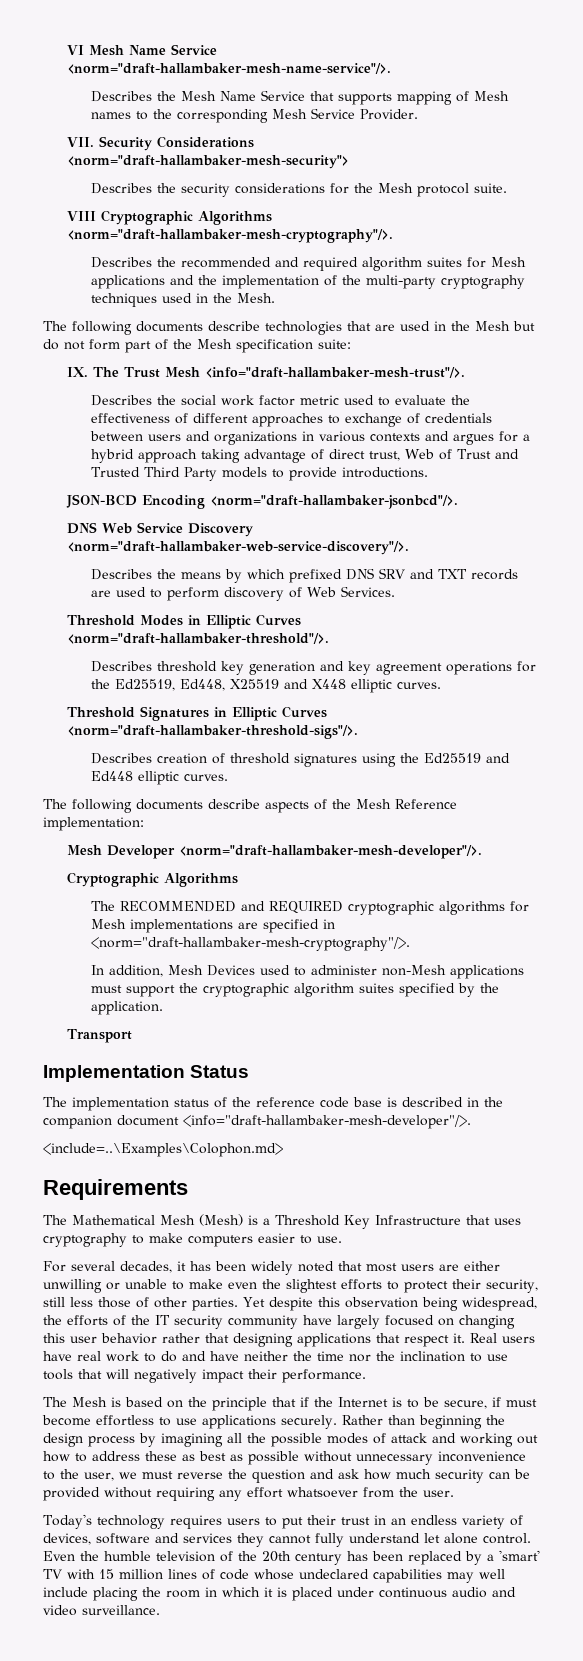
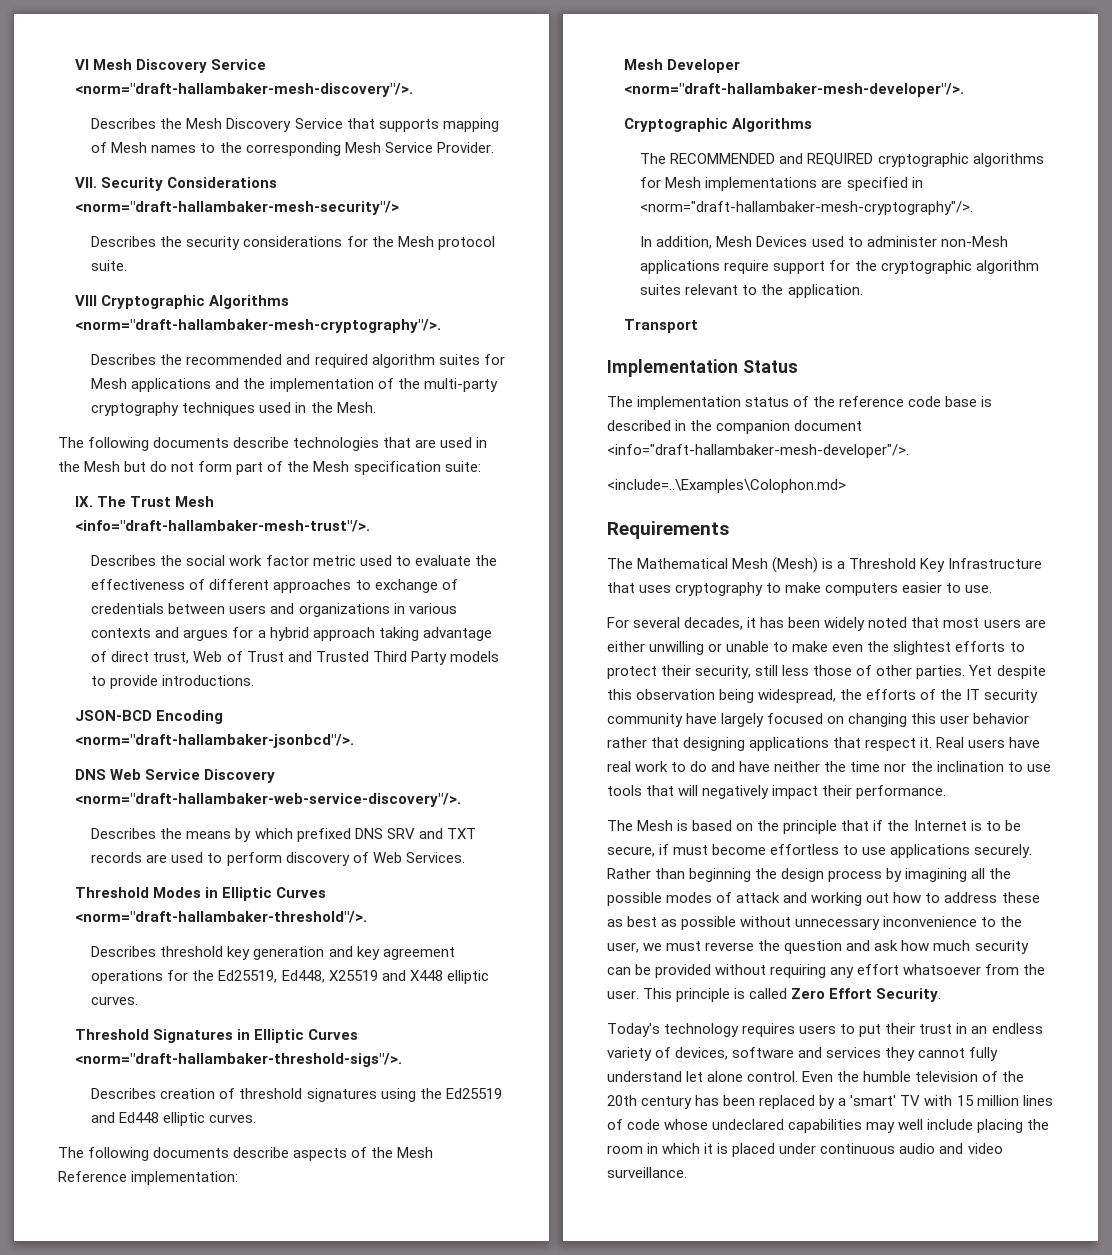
[129,44,218,55] [67,63,392,74] Name Service <norm="draft-hallambaker-mesh-name-service"/>. -> [135,59,266,73] [74,83,413,97] Discovery Service <norm="draft-hallambaker-mesh-discovery"/>.
[220,91,257,101] Name -> [226,118,292,132] Discovery
[67,155,350,169] <norm="draft-hallambaker-mesh-security"> -> [74,201,399,215] <norm="draft-hallambaker-mesh-security"/>
[91,985,176,997] must support -> [724,260,851,274] require support for
[399,983,476,997] specified by -> [685,284,758,295] relevant to
(454, 1493) none -> [643,988,942,1002] This principle is called Zero Effort Security.

